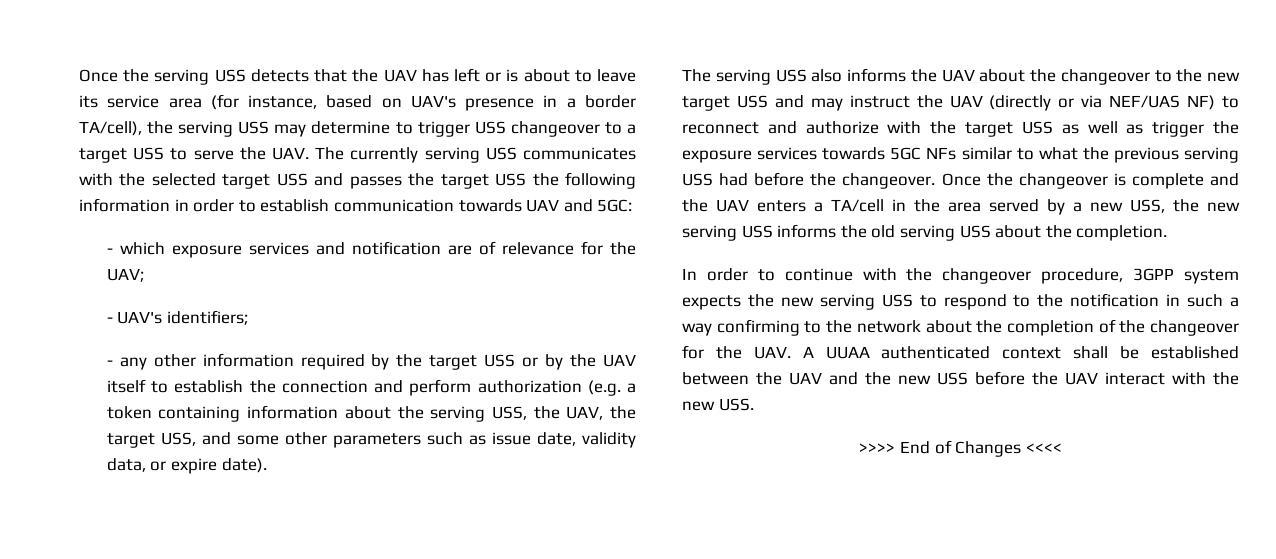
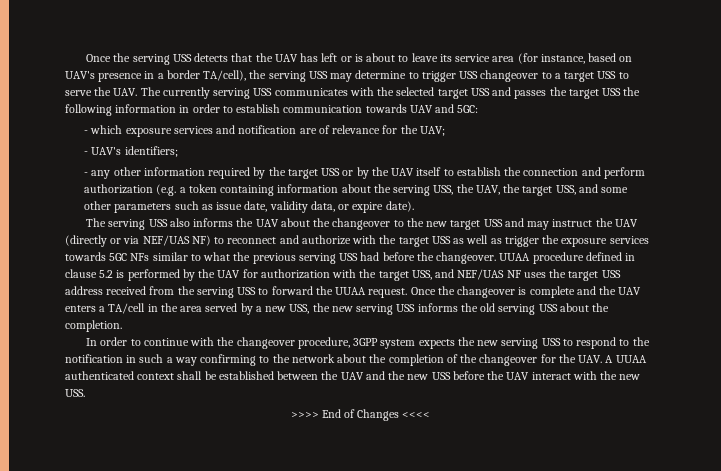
(936, 181) none -> [499,252,636,264] [65,269,621,281] [65,286,408,298] UUAA procedure defined in clause 5.2 is performed by the UAV for authorization with the target USS, and NEF/UAS NF uses the target USS address received from the serving USS to forward the UUAA request.

